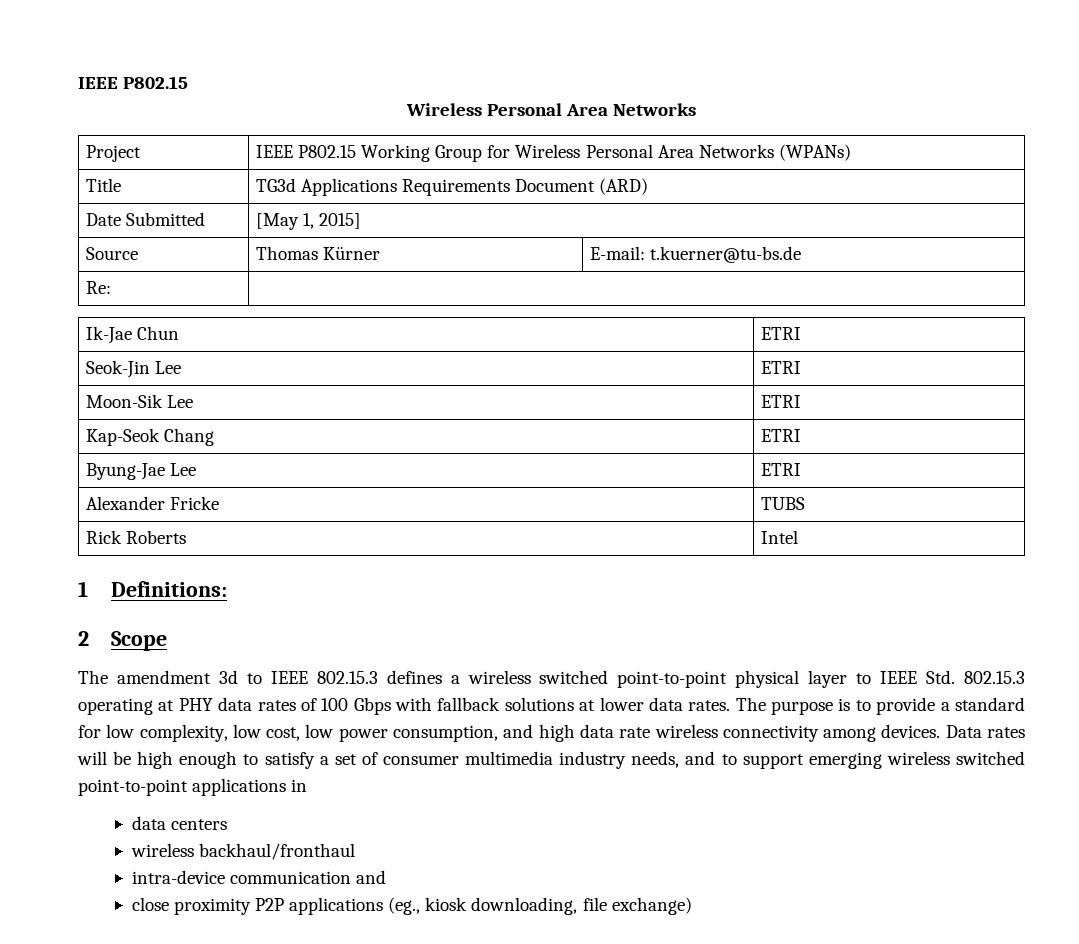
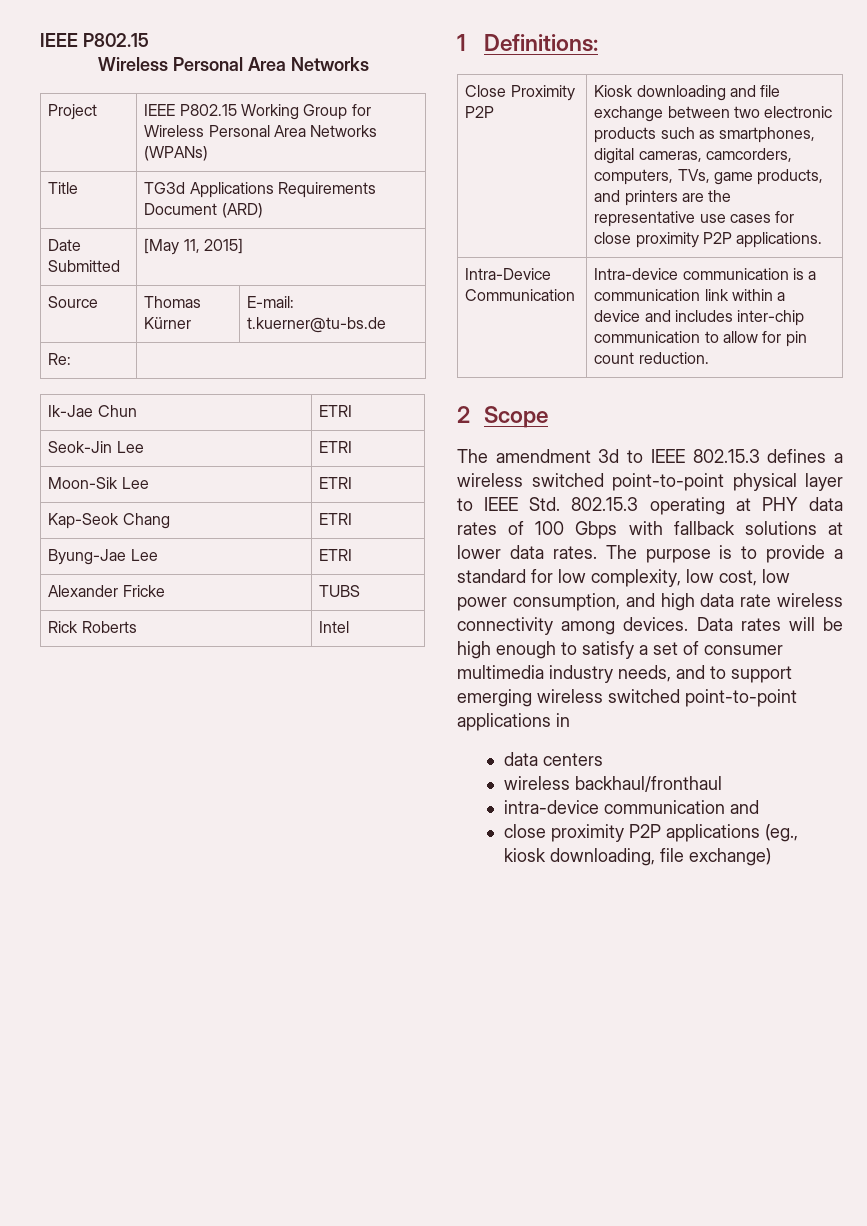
[302,213,314,229] 1, -> [183,239,200,253] 11,
(227, 589) none -> [465,85,575,101] [465,106,495,118] [594,85,781,101] [594,106,833,122] [594,127,816,143] [594,148,792,164] [594,169,824,185] [594,190,732,206] [594,211,795,227] [594,232,823,248] [465,268,552,280] [465,289,576,301] [594,268,817,280] [594,289,786,301] [594,310,805,326] [594,331,807,347] [594,352,709,364] // Close Proximity P2P | Kiosk downloading and file exchange between two electronic products such as smartphones, digital cameras, camcorders, computers, TVs, game products, and printers are the representative use cases for close proximity P2P applications. // Intra-Device Communication | Intra-device communication is a communication link within a device and includes inter-chip communication to allow for pin count reduction.

